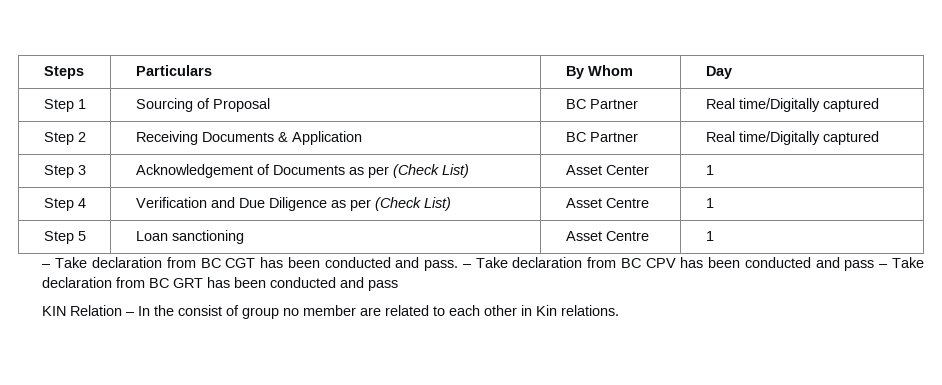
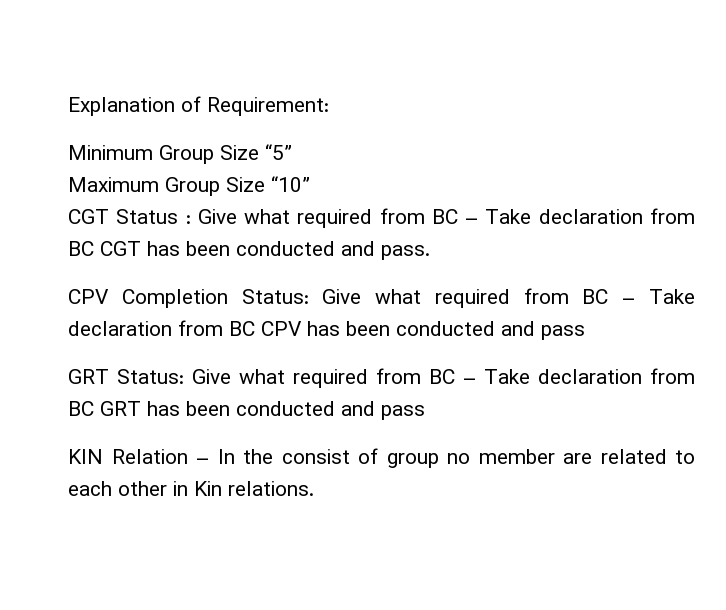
[44,66,85,79] [136,65,213,76] [566,65,634,79] [706,66,733,79] [44,99,87,112] [136,98,271,112] [566,99,639,109] [706,98,880,112] [44,132,87,145] [136,131,363,145] [566,132,639,142] [706,131,880,145] [44,165,87,178] [136,164,470,178] [566,165,650,175] [706,165,715,175] [44,198,87,211] [136,197,452,211] [566,198,650,208] [706,198,715,208] [44,231,87,244] [136,230,245,244] [566,231,650,241] [706,231,715,241] Steps | Particulars | By Whom | Day // Step 1 | Sourcing of Proposal | BC Partner | Real time/Digitally captured // Step 2 | Receiving Documents & Application | BC Partner | Real time/Digitally captured // Step 3 | Acknowledgement of Documents as per (Check List) | Asset Center | 1 // Step 4 | Verification and Due Diligence as per (Check List) | Asset Centre | 1 // Step 5 | Loan sanctioning | Asset Centre | 1 // -> [68,96,330,116] [68,144,293,164] [68,176,311,196] [68,208,458,228] Explanation of Requirement: // Minimum Group Size “5” // Maximum Group Size “10” // CGT Status : Give what required from BC
(459, 265) none -> [68,288,609,308] // CPV Completion Status: Give what required from BC
(875, 265) none -> [68,368,456,388] // GRT Status: Give what required from BC

